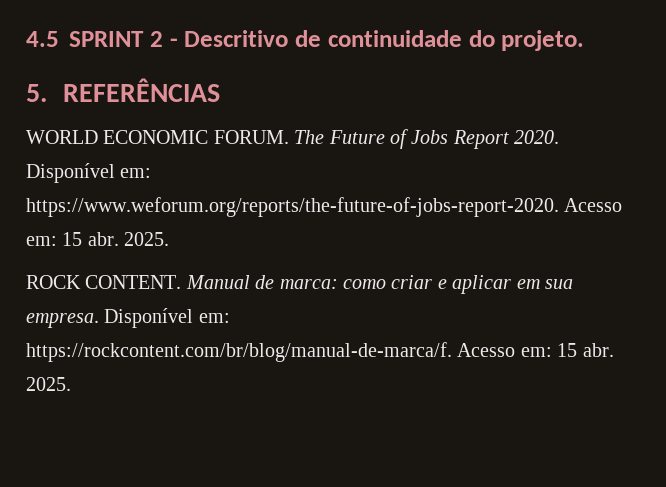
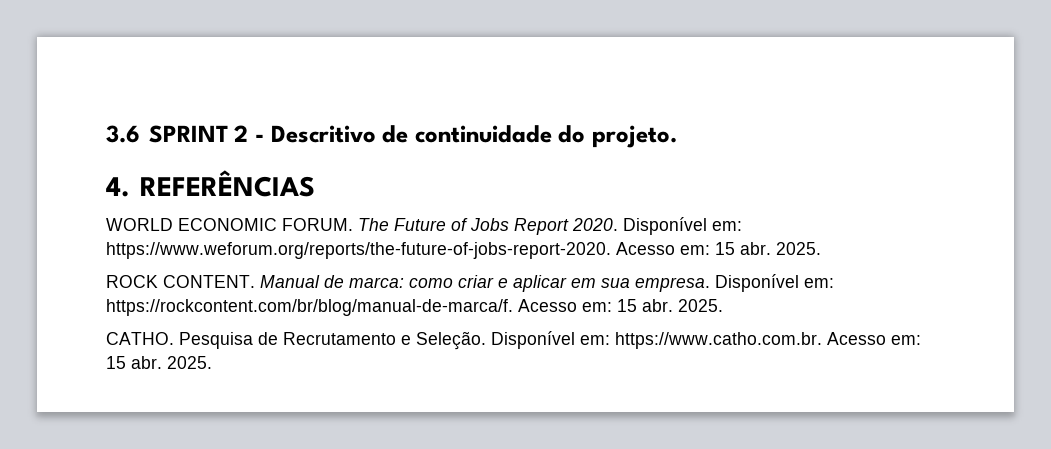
[26,31,59,47] 4.5 -> [106,125,140,143] 3.6
[26,84,47,102] 5. -> [106,177,130,197] 4.
(71, 384) none -> [106,331,921,350] [106,356,212,369] // CATHO. Pesquisa de Recrutamento e Seleção. Disponível em: https://www.catho.com.br. Acesso em: 15 abr. 2025.

